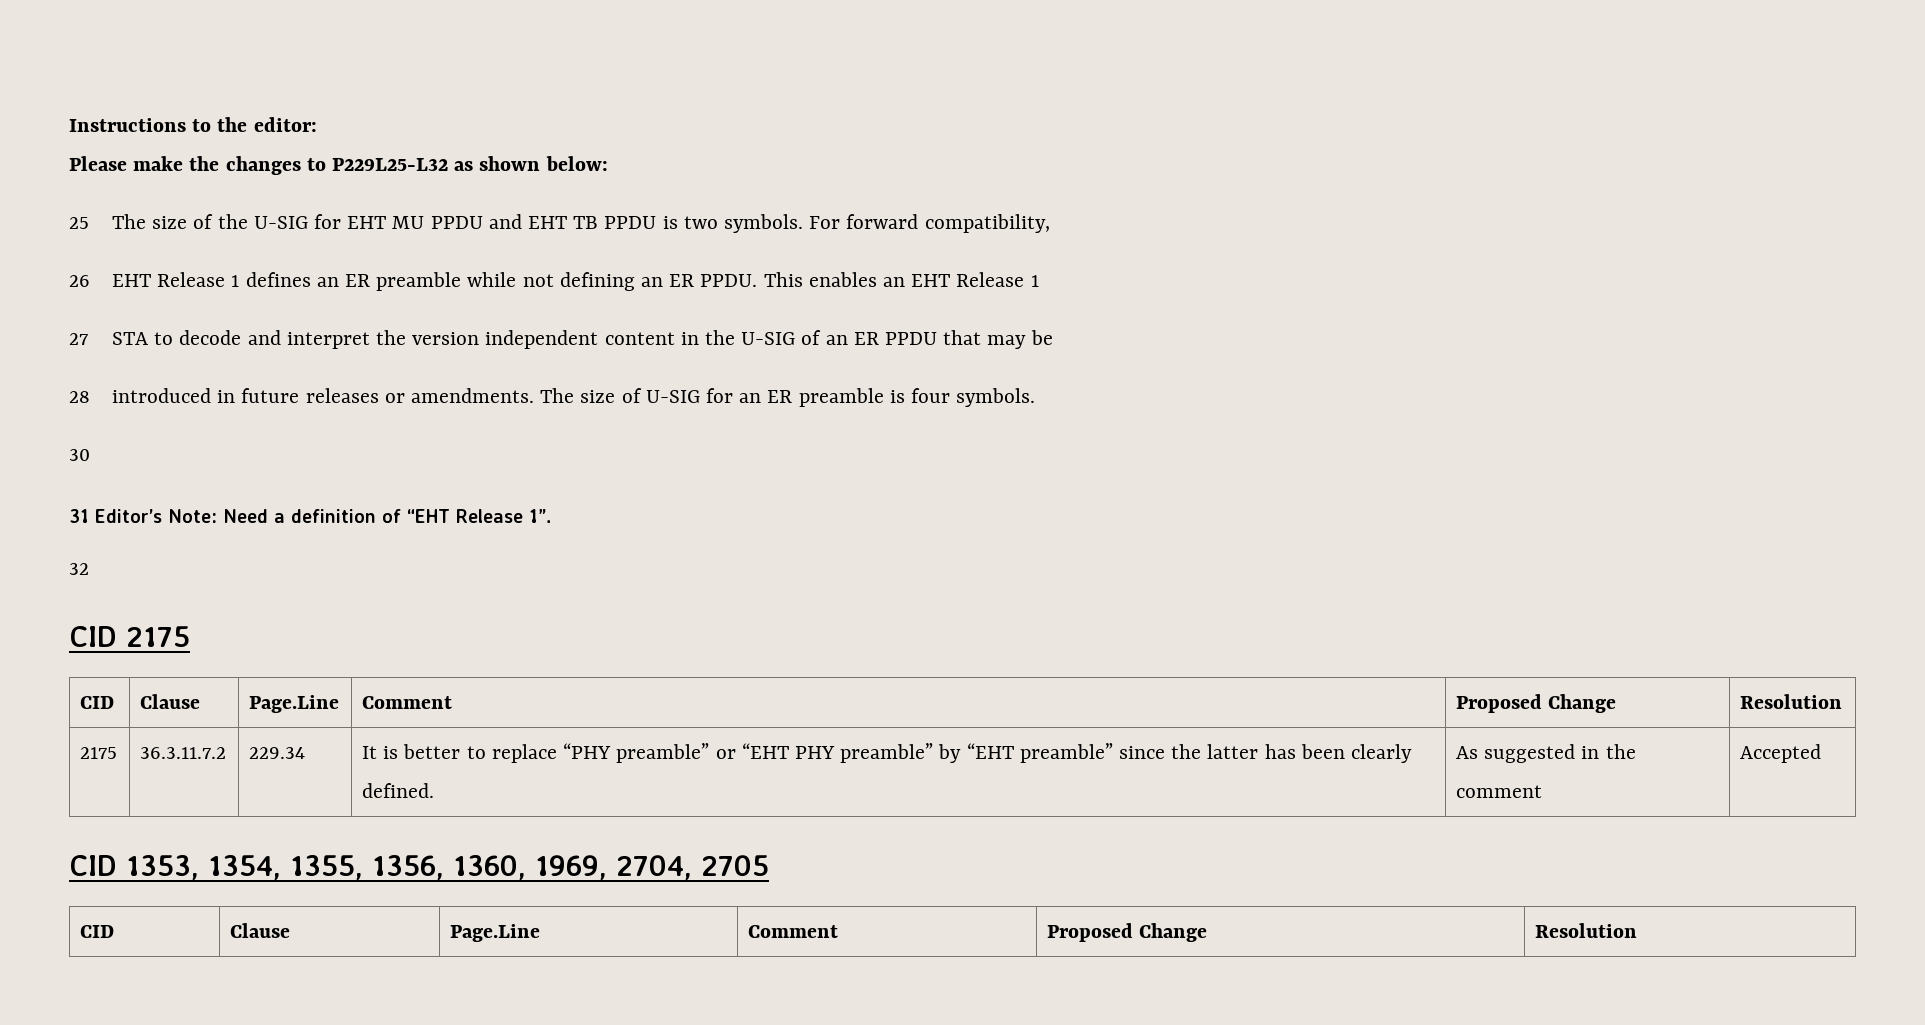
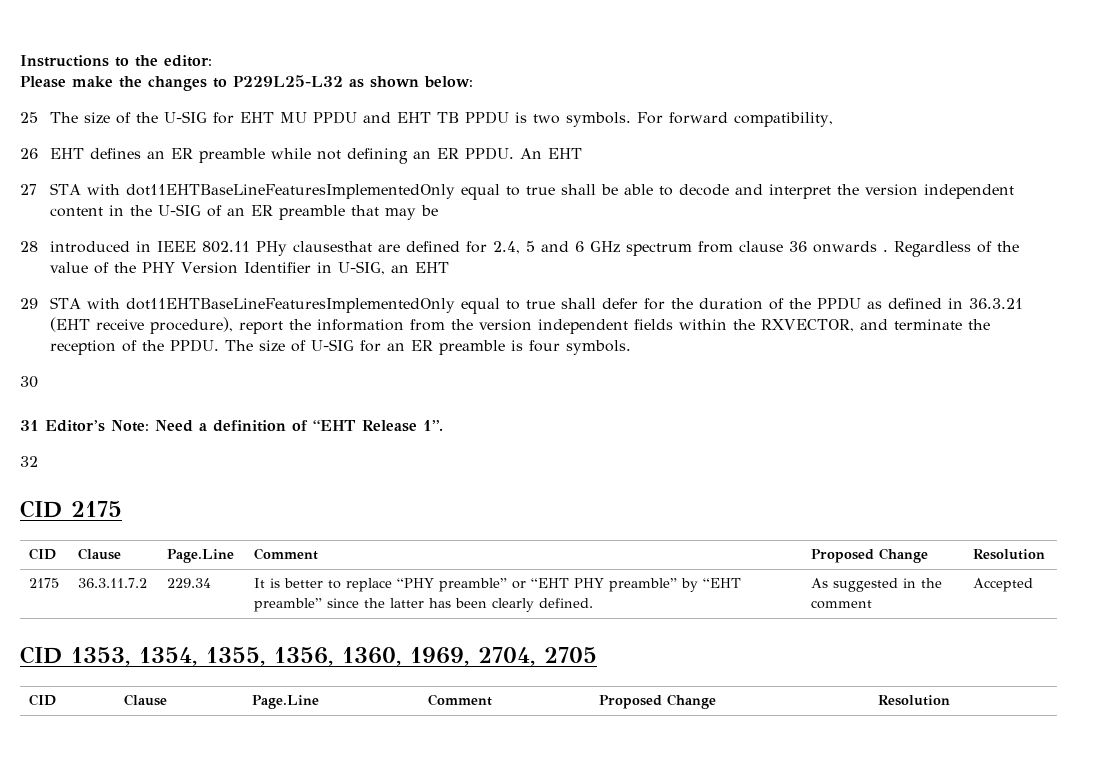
[157,272,240,287] Release 1 -> (84, 153) none
[763,272,1039,287] This enables an EHT Release 1 -> [519,148,582,159] An EHT
(148, 338) none -> [86,184,653,200] with dot11EHTBaseLineFeaturesImplementedOnly equal to true shall be able
[885,332,938,345] PPDU -> [278,205,345,220] preamble
[241,388,534,403] future releases or amendments. -> [156,241,1019,257] [49,261,449,275] [20,297,1023,314] [49,317,990,334] [49,339,219,355] IEEE 802.11 PHy clausesthat are defined for 2.4, 5 and 6 GHz spectrum from clause 36 onwards . Regardless of the value of the PHY Version Identifier in U-SIG, an EHT // 29 STA with dot11EHTBaseLineFeaturesImplementedOnly equal to true shall defer for the duration of the PPDU as defined in 36.3.21 (EHT receive procedure), report the information from the version independent fields within the RXVECTOR, and terminate the reception of the PPDU.

